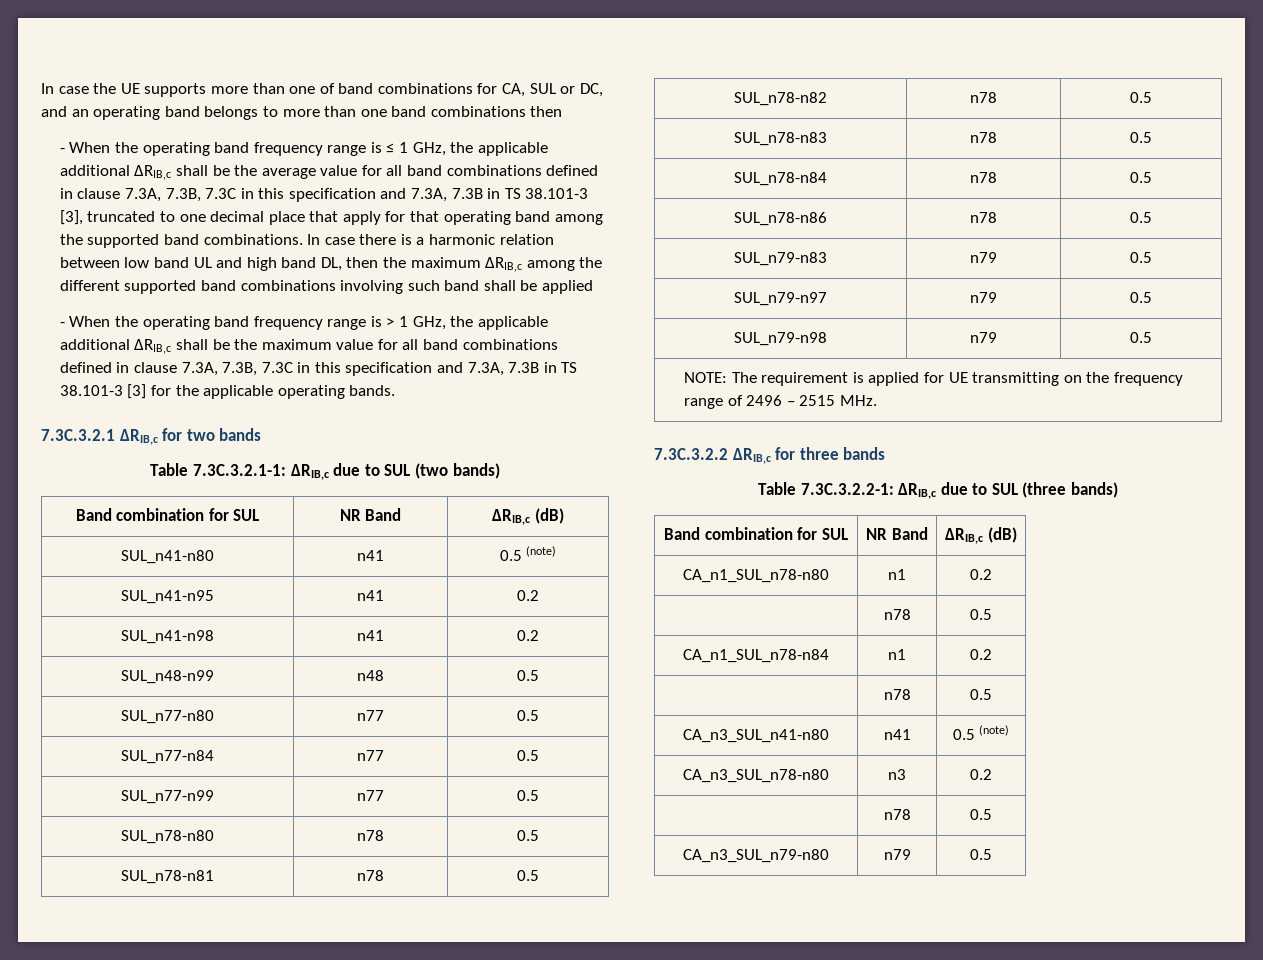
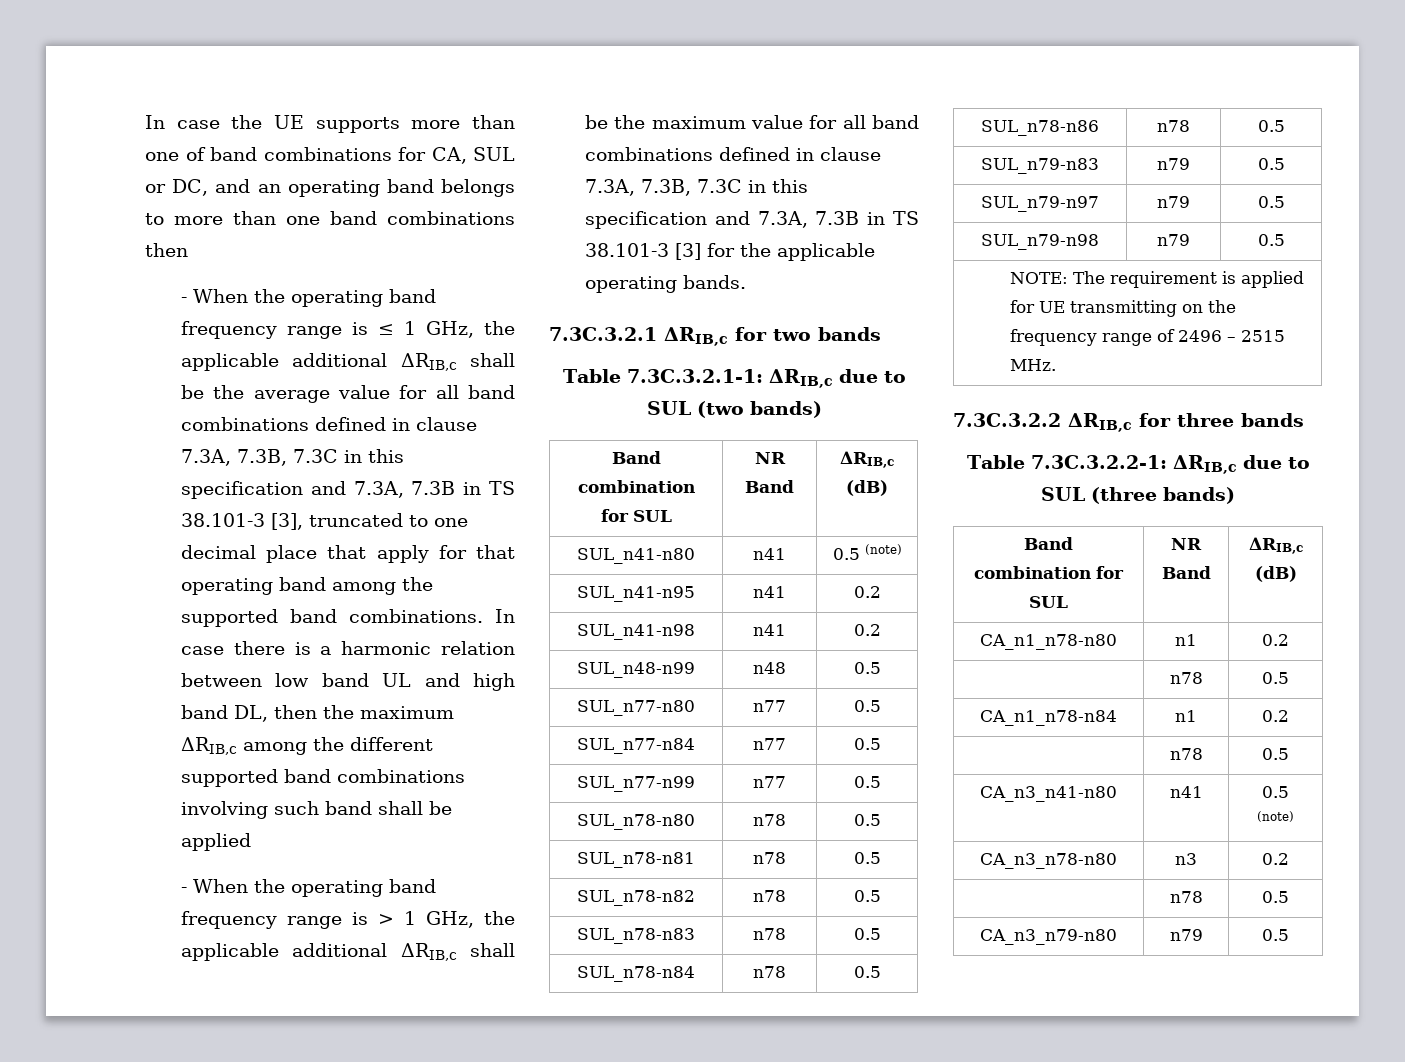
[683,569,829,583] [888,569,906,580] [970,569,992,580] [883,609,911,620] [970,609,992,620] [683,649,829,663] [888,649,906,660] [970,649,992,660] [883,689,911,700] [970,689,992,700] [683,729,829,743] [883,729,911,740] [952,725,1010,740] [683,769,829,783] CA_n1_SUL_n78-n80 | n1 | 0.2 // | n78 | 0.5 // CA_n1_SUL_n78-n84 | n1 | 0.2 // | n78 | 0.5 // CA_n3_SUL_n41-n80 | n41 | 0.5 (note) // CA_n3_SUL_n78-n80 -> [980,634,1117,650] [1175,634,1197,646] [1262,634,1289,646] [1169,672,1203,684] [1262,672,1289,684] [980,710,1117,726] [1175,710,1197,722] [1262,710,1289,722] [1169,748,1203,760] [1262,748,1289,760] [980,786,1117,802] [1169,786,1203,798] [1262,786,1289,798] [1257,811,1294,822] [980,853,1117,869] CA_n1_n78-n80 | n1 | 0.2 // | n78 | 0.5 // CA_n1_n78-n84 | n1 | 0.2 // | n78 | 0.5 // CA_n3_n41-n80 | n41 | 0.5 (note) // CA_n3_n78-n80
[683,849,829,863] CA_n3_SUL_n79-n80 -> [980,929,1117,945] CA_n3_n79-n80

